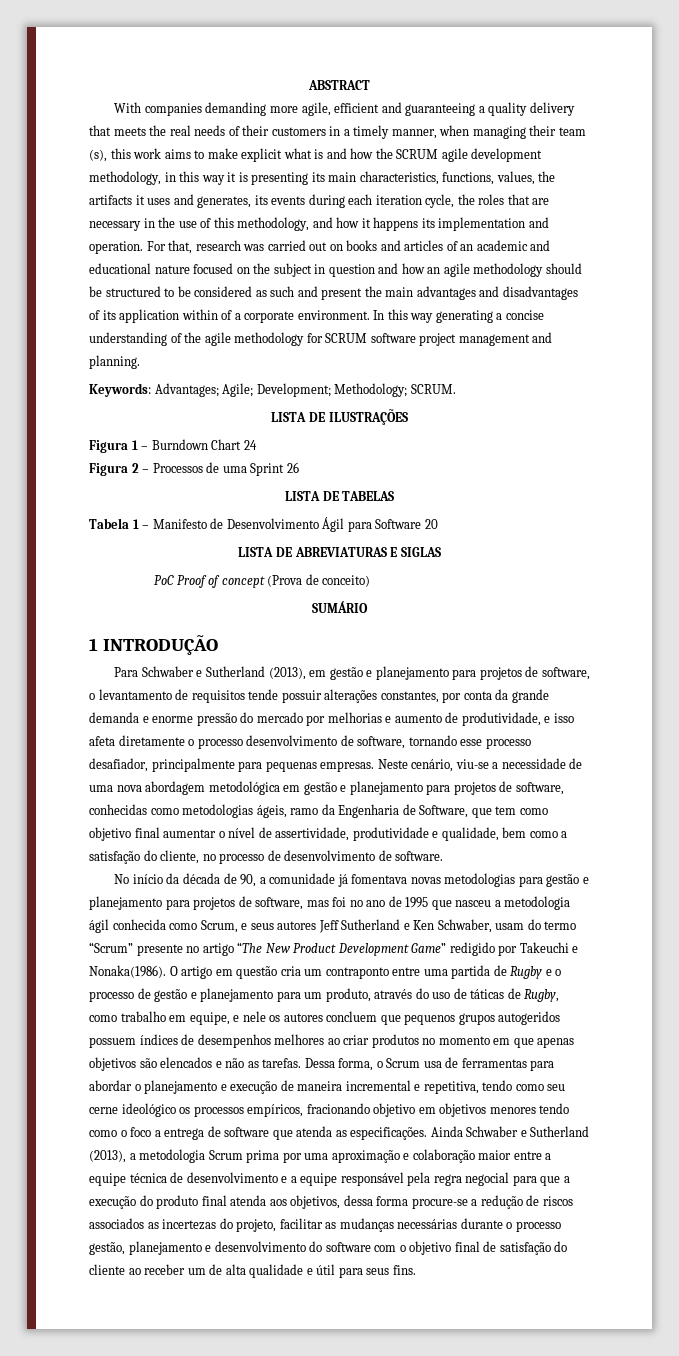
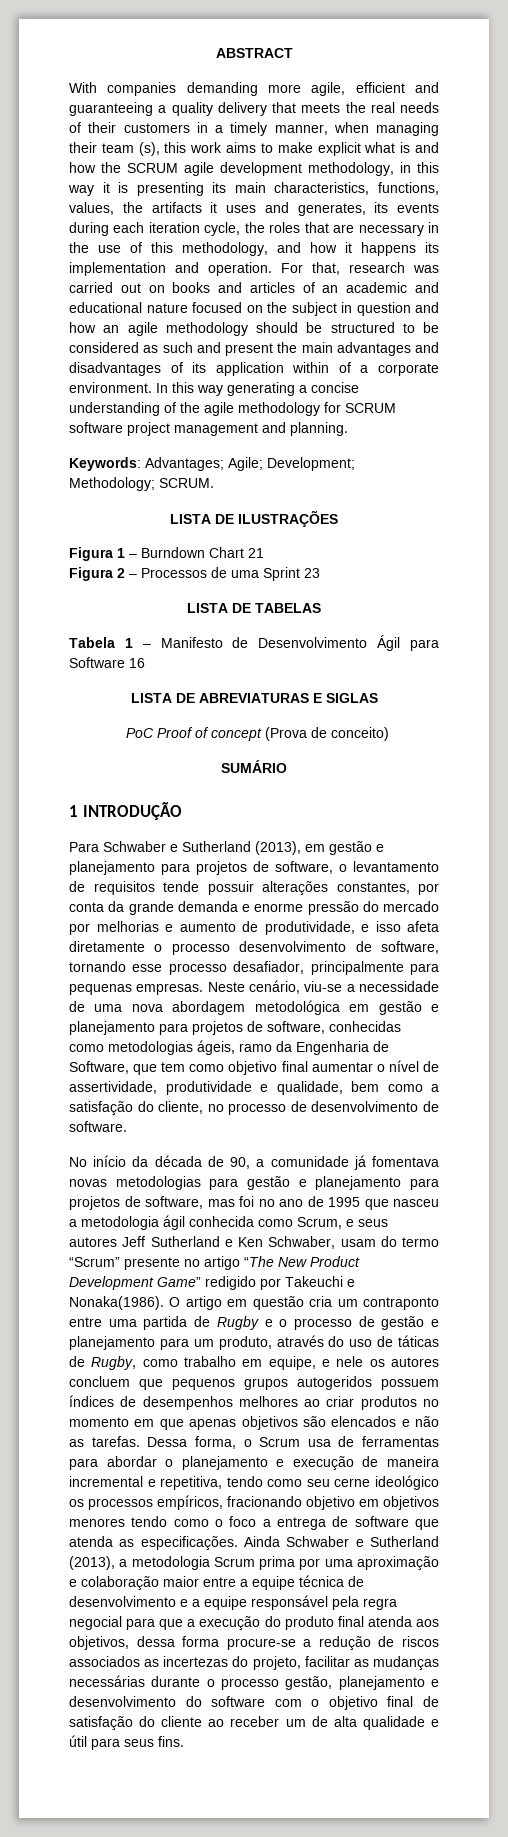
[243,440,257,450] 24 -> [248,548,264,558] 21
[286,462,299,473] 26 -> [304,568,320,578] 23
[424,519,438,529] 20 -> [129,658,145,668] 16

